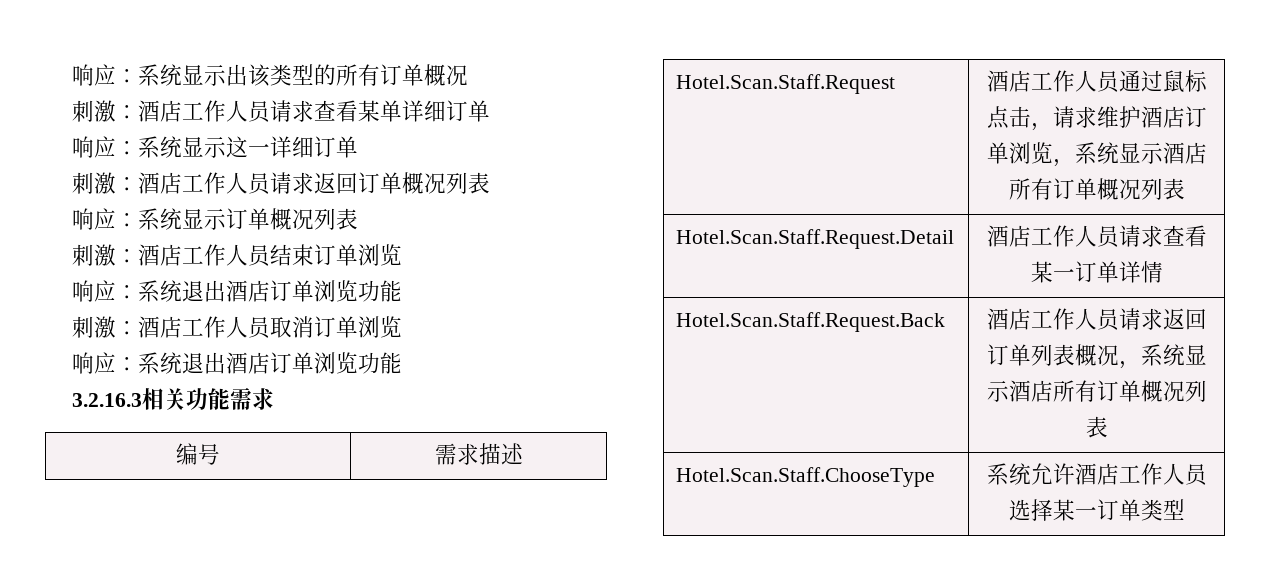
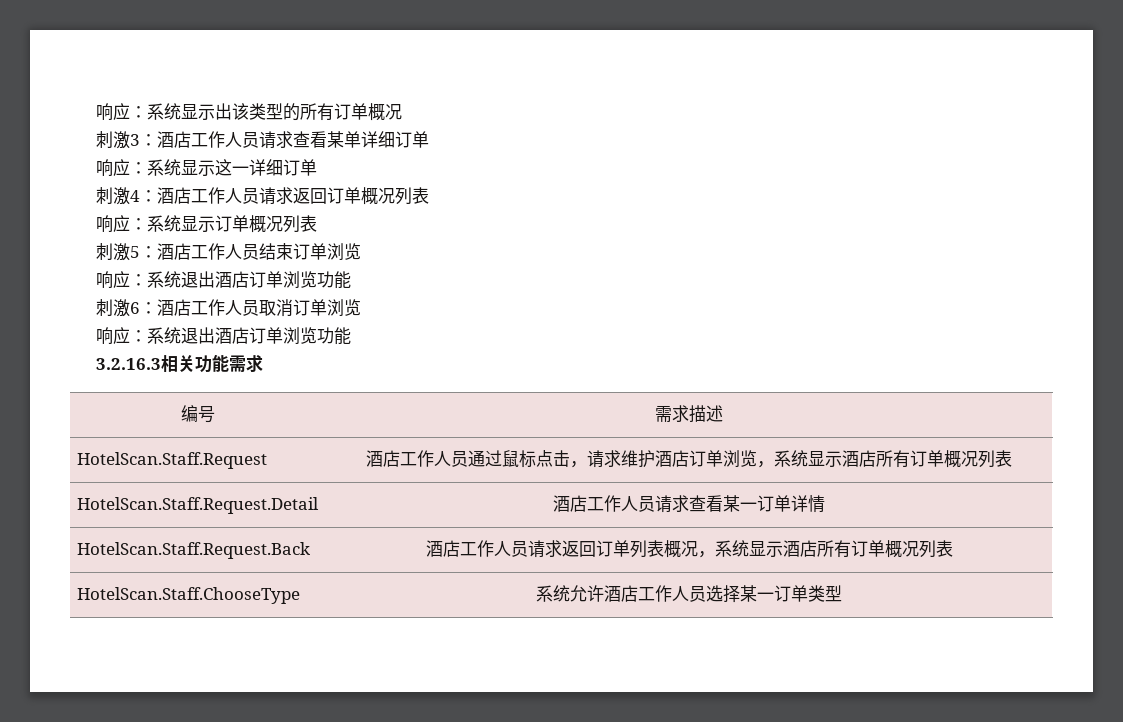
(117, 111) none -> [130,134,141,146] 3
(117, 183) none -> [130,190,141,202] 4
(117, 255) none -> [130,246,141,258] 5
(117, 327) none -> [130,302,141,314] 6
[676,74,896,94] Hotel.Scan.Staff.Request -> [77,452,268,469] HotelScan.Staff.Request
[676,229,955,249] Hotel.Scan.Staff.Request.Detail -> [77,497,320,514] HotelScan.Staff.Request.Detail
[676,312,946,332] Hotel.Scan.Staff.Request.Back -> [77,542,311,559] HotelScan.Staff.Request.Back
[676,467,936,487] Hotel.Scan.Staff.ChooseType -> [77,587,301,604] HotelScan.Staff.ChooseType

